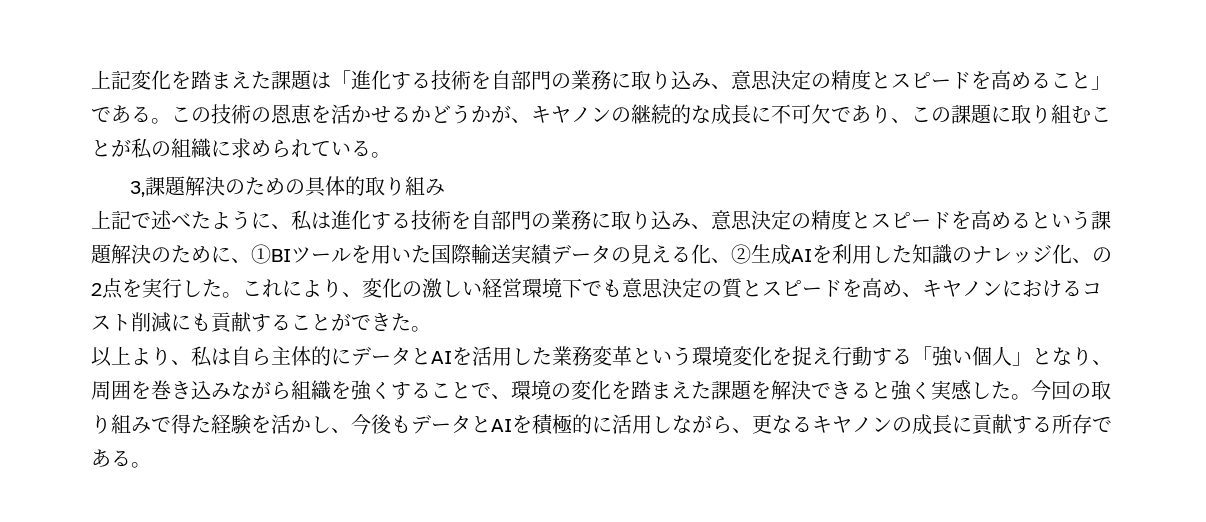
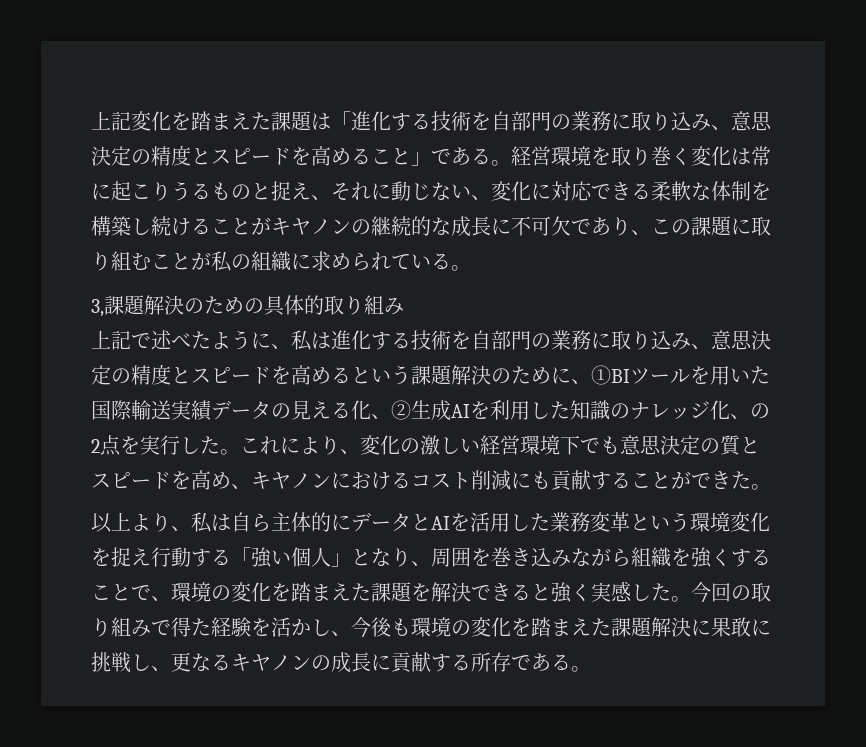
[171,104,531,124] この技術の恩恵を活かせるかどうかが、 -> [511,146,771,166] [91,181,771,201] [91,216,271,236] 経営環境を取り巻く変化は常に起こりうるものと捉え、それに動じない、変化に対応できる柔軟な体制を構築し続けることが
[411,414,732,435] データとAIを積極的に活用しながら -> [411,617,771,637] [91,652,151,673] 環境の変化を踏まえた課題解決に果敢に挑戦し

